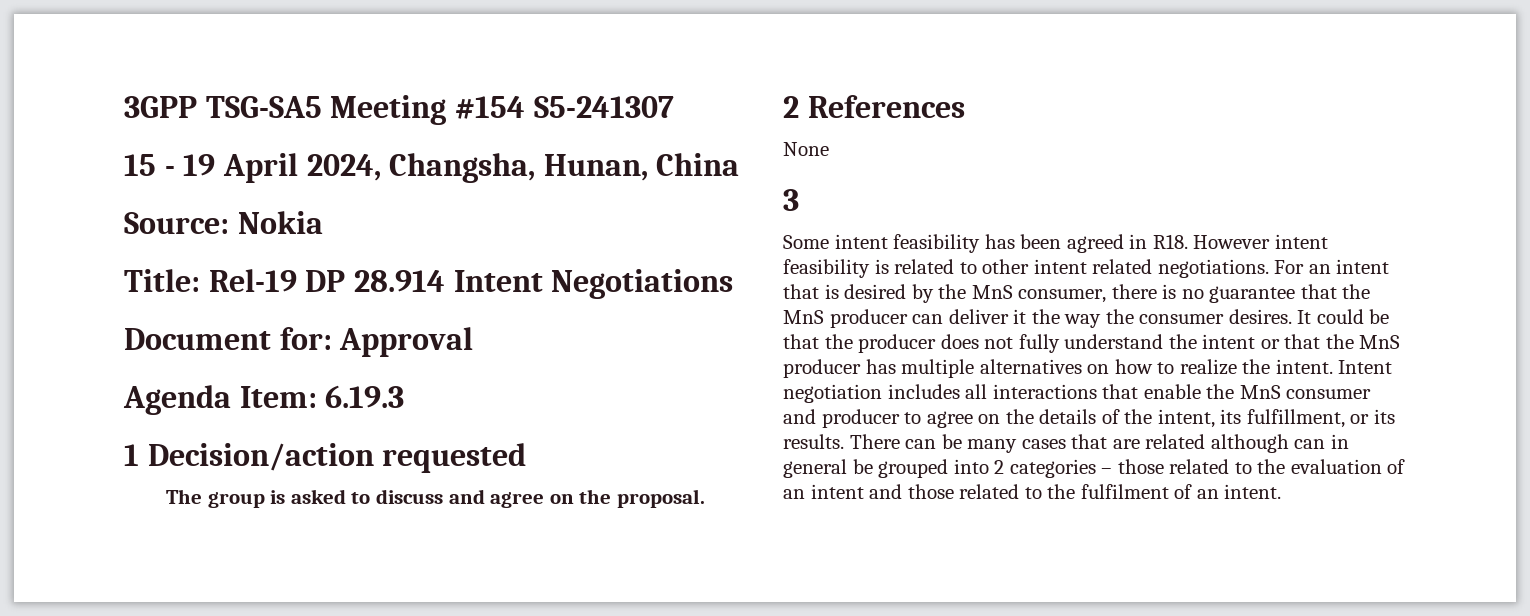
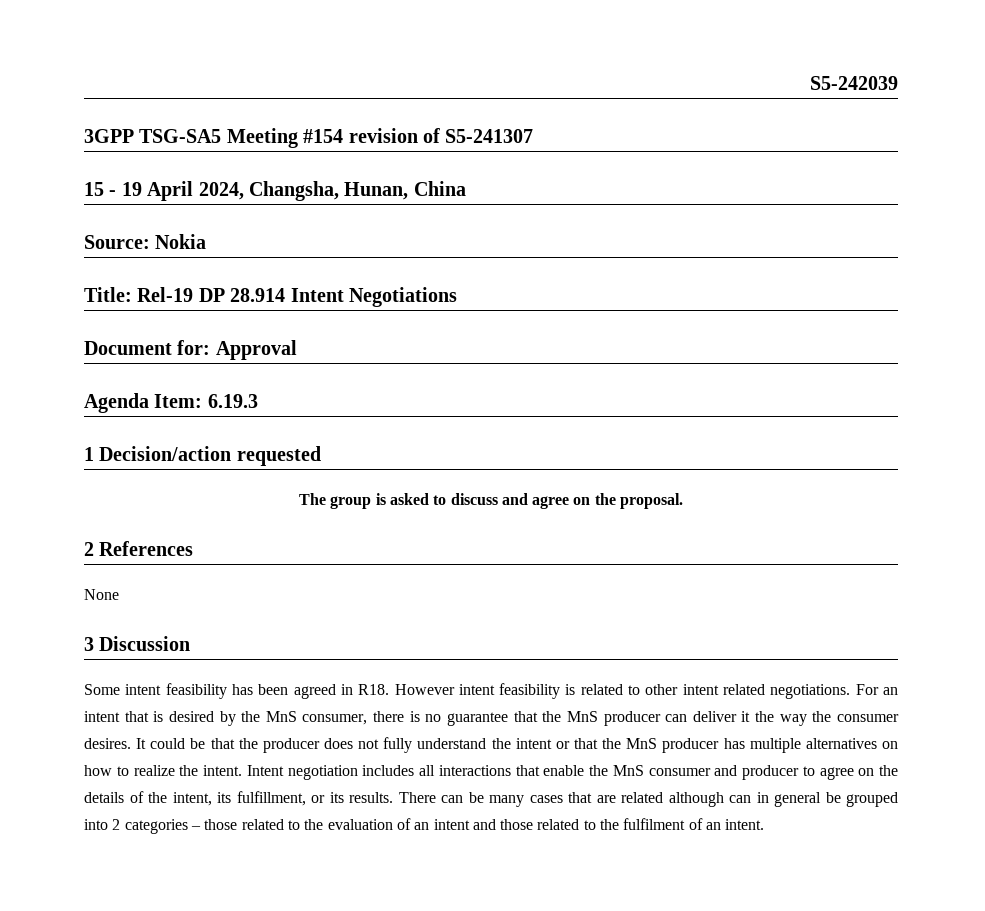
(124, 107) none -> [810,76,898,90] S5-242039 //
(525, 107) none -> [348,128,440,143] revision of
(799, 200) none -> [99,636,191,651] Discussion

